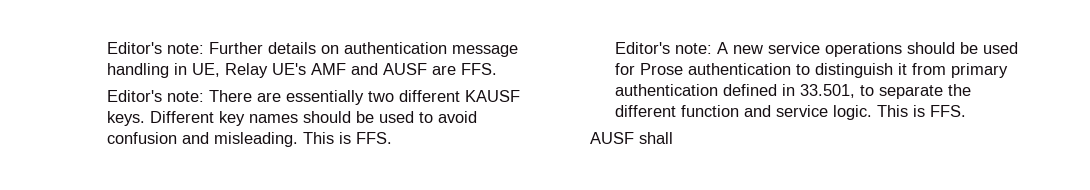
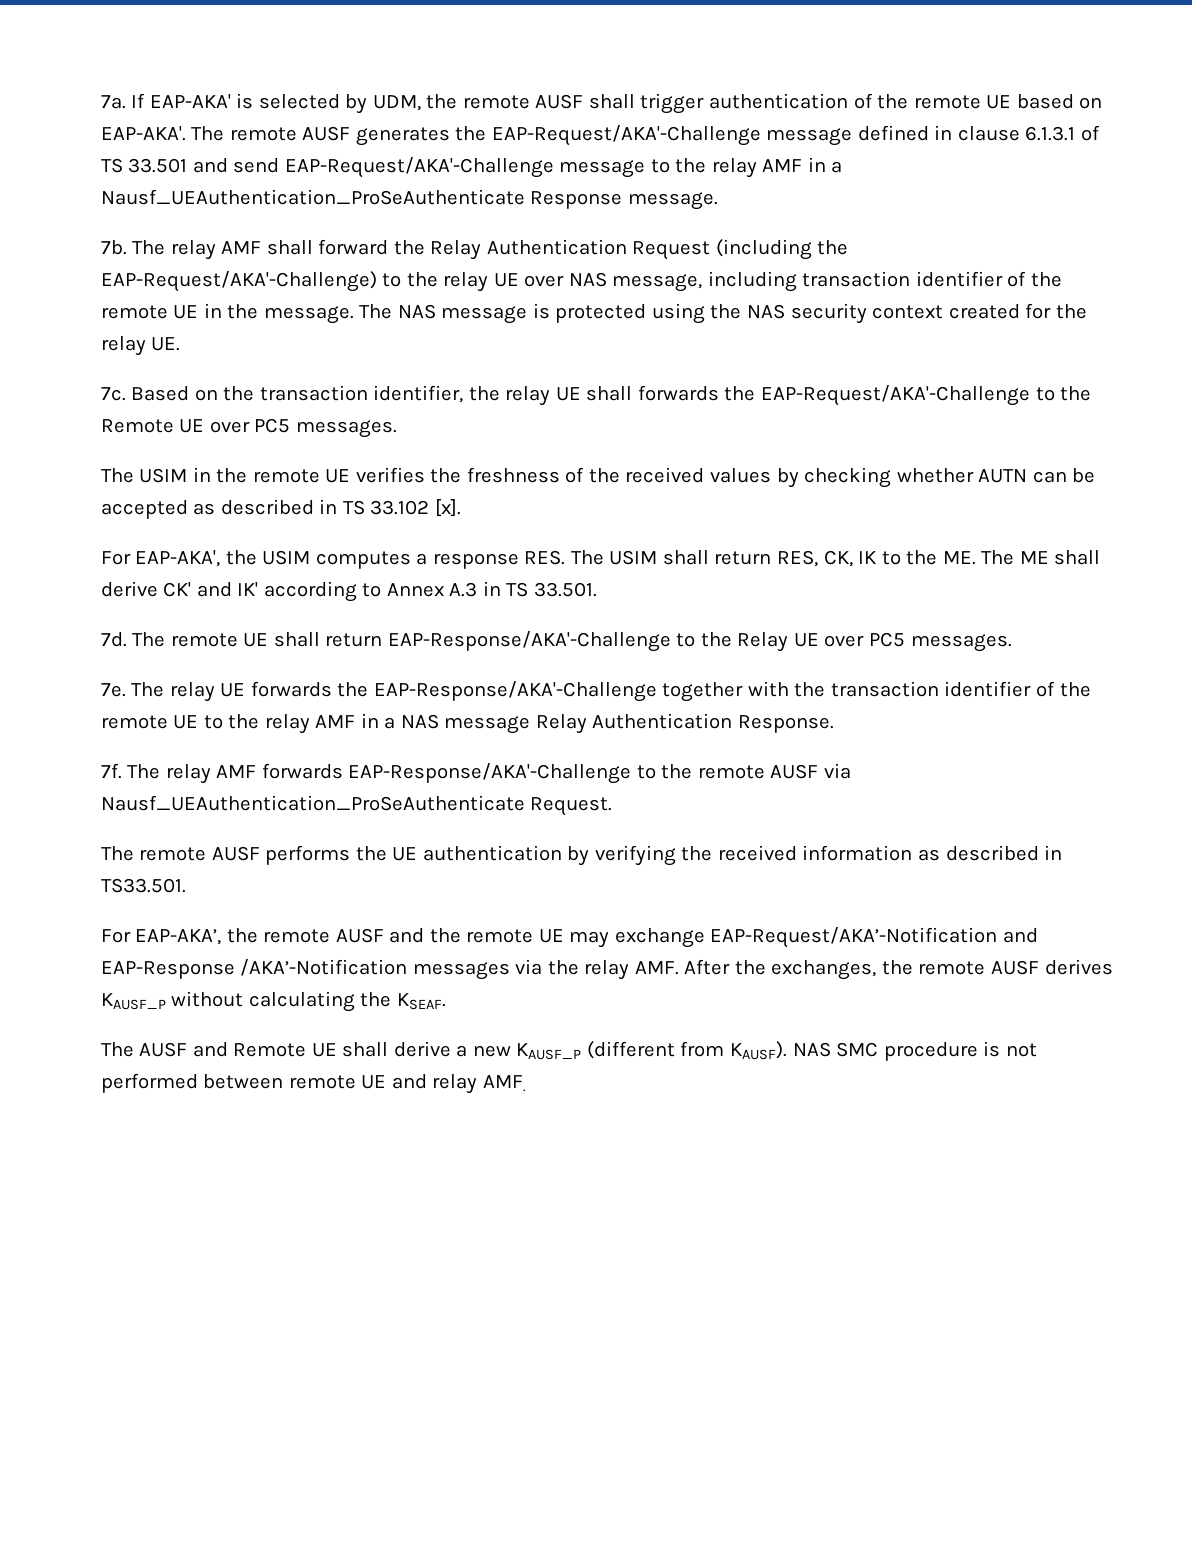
[106,42,518,57] [106,63,497,78] [106,90,520,105] [106,111,477,126] [106,132,392,147] [614,42,1018,57] [614,63,1008,78] [614,84,971,99] [614,105,966,120] [589,132,673,144] Editor's note: Further details on authentication message handling in UE, Relay UE's AMF and AUSF are FFS. // Editor's note: There are essentially two different KAUSF keys. Different key names should be used to avoid confusion and misleading. This is FFS. // Editor's note: A new service operations should be used for Prose authentication to distinguish it from primary authentication defined in 33.501, to separate the different function and service logic. This is FFS. // AUSF shall -> [100,93,1103,114] [100,125,1101,146] [100,157,843,178] [100,189,718,210] [100,239,849,260] [100,271,1063,292] [100,303,1087,324] [100,336,181,356] [100,385,1092,406] [100,418,397,438] [100,467,1096,488] [100,499,461,519] [100,550,1101,569] [100,581,597,602] [100,631,1012,652] [100,681,1091,702] [100,713,835,734] [100,763,851,784] [100,795,613,816] [100,845,1063,866] [100,878,186,893] [100,927,1039,948] [100,959,1113,980] [100,991,446,1012] [100,1041,1037,1061] [100,1073,526,1094] 7a. If EAP-AKA' is selected by UDM, the remote AUSF shall trigger authentication of the remote UE based on EAP-AKA'. The remote AUSF generates the EAP-Request/AKA'-Challenge message defined in clause 6.1.3.1 of TS 33.501 and send EAP-Request/AKA'-Challenge message to the relay AMF in a Nausf_UEAuthentication_ProSeAuthenticate Response message. // 7b. The relay AMF shall forward the Relay Authentication Request (including the EAP-Request/AKA'-Challenge) to the relay UE over NAS message, including transaction identifier of the remote UE in the message. The NAS message is protected using the NAS security context created for the relay UE. // 7c. Based on the transaction identifier, the relay UE shall forwards the EAP-Request/AKA'-Challenge to the Remote UE over PC5 messages. // The USIM in the remote UE verifies the freshness of the received values by checking whether AUTN can be accepted as described in TS 33.102 [x]. // For EAP-AKA', the USIM computes a response RES. The USIM shall return RES, CK, IK to the ME. The ME shall derive CK' and IK' according to Annex A.3 in TS 33.501. // 7d. The remote UE shall return EAP-Response/AKA'-Challenge to the Relay UE over PC5 messages. // 7e. The relay UE forwards the EAP-Response/AKA'-Challenge together with the transaction identifier of the remote UE to the relay AMF in a NAS message Relay Authentication Response. // 7f. The relay AMF forwards EAP-Response/AKA'-Challenge to the remote AUSF via Nausf_UEAuthentication_ProSeAuthenticate Request. // The remote AUSF performs the UE authentication by verifying the received information as described in TS33.501. // For EAP-AKA’, the remote AUSF and the remote UE may exchange EAP-Request/AKA’-Notification and EAP-Response /AKA’-Notification messages via the relay AMF. After the exchanges, the remote AUSF derives KAUSF_P without calculating the KSEAF. // The AUSF and Remote UE shall derive a new KAUSF_P (different from KAUSF). NAS SMC procedure is not performed between remote UE and relay AMF.

